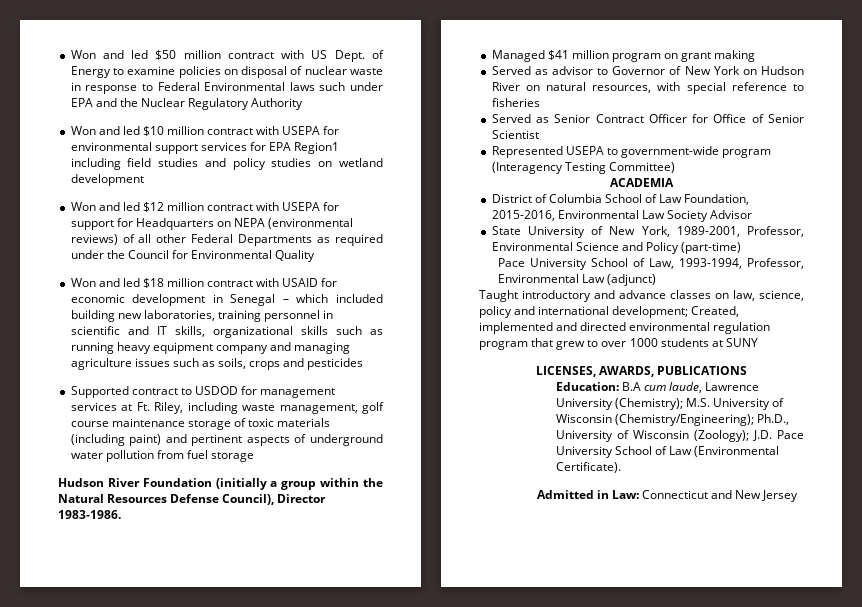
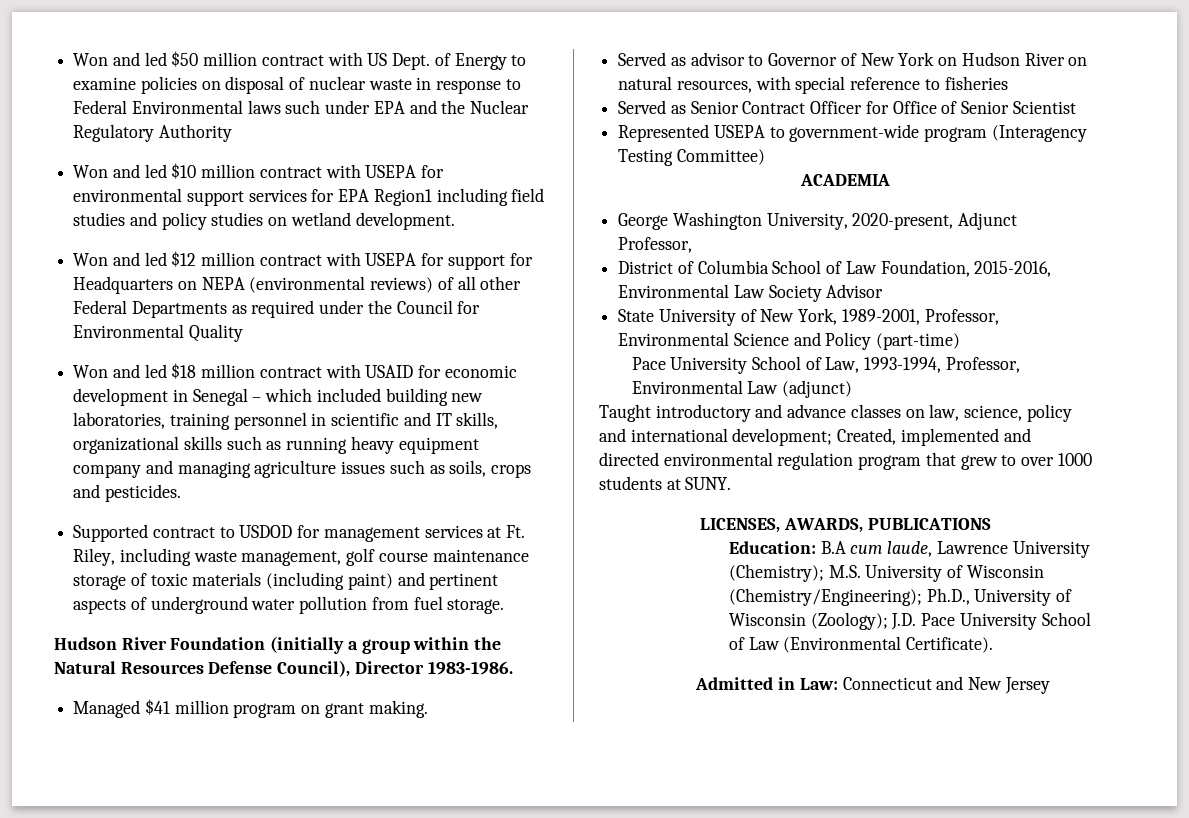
[70,174,144,186] development -> [355,212,455,230] development.
[307,358,364,370] pesticides -> [104,484,181,502] pesticides.
[211,452,255,462] storage -> [447,599,505,614] storage.
[714,50,756,62] making -> [368,700,428,718] making.
(674, 182) none -> [618,212,1018,230] [618,237,693,253] // George Washington University, 2020-present, Adjunct Professor,
[725,338,758,347] SUNY -> [685,477,732,490] SUNY.

